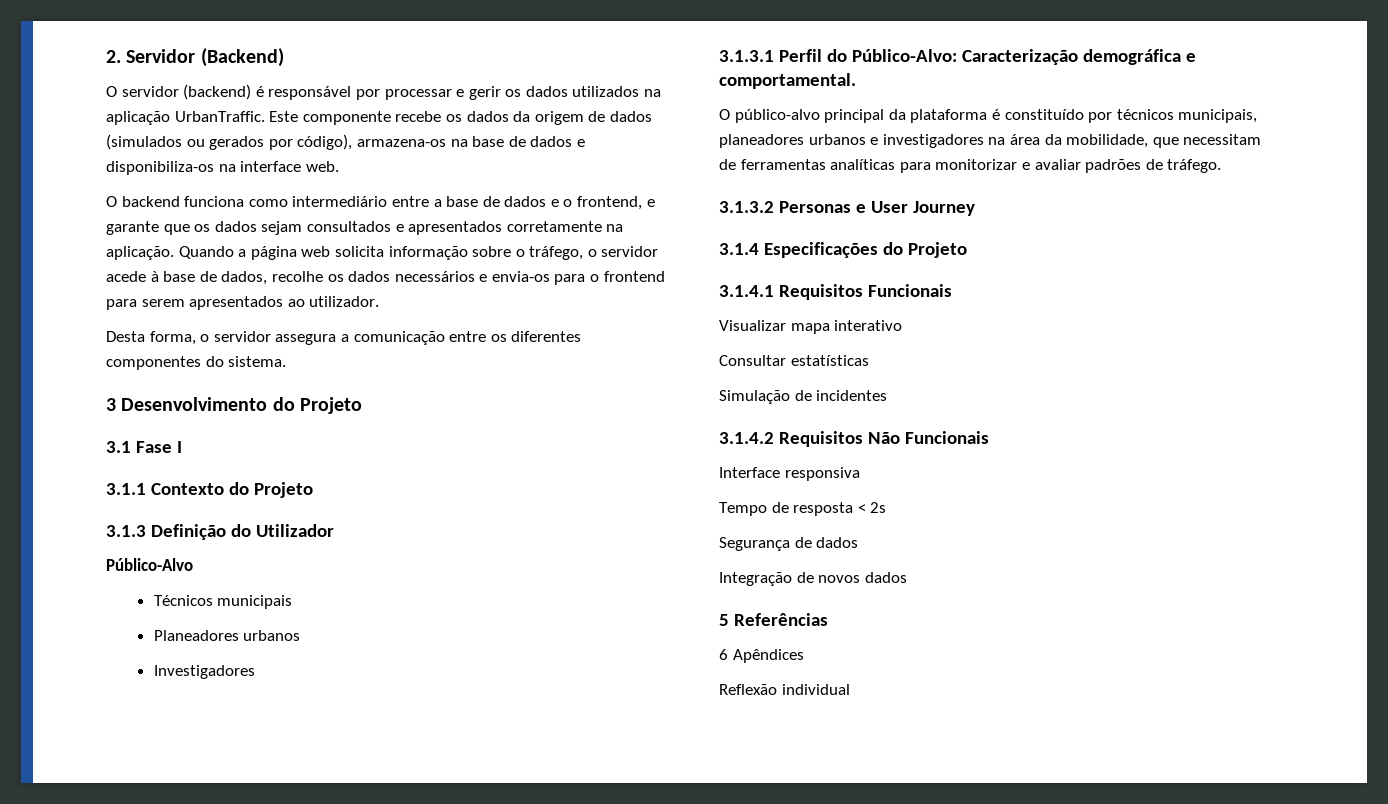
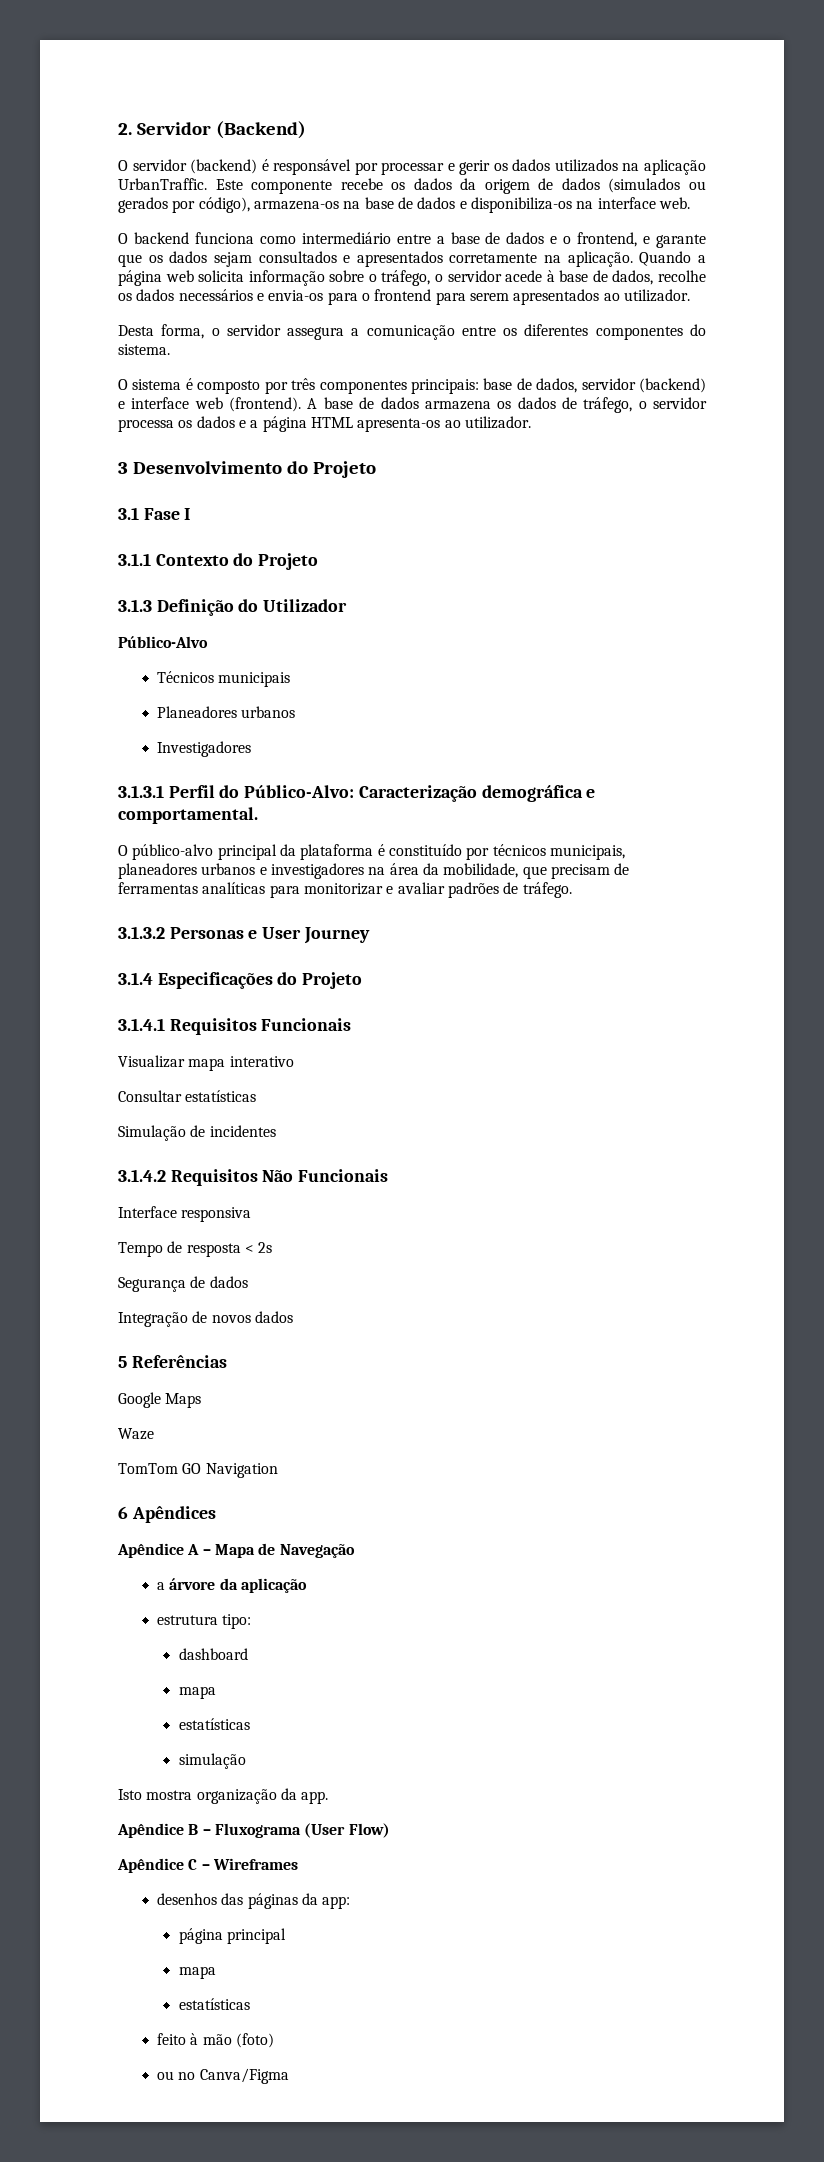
(287, 361) none -> [118,378,707,394] [118,397,707,413] [118,416,531,432] // O sistema é composto por três componentes principais: base de dados, servidor (backend) e interface web (frontend). A base de dados armazena os dados de tráfego, o servidor processa os dados e a página HTML apresenta-os ao utilizador.
[1183,134,1262,145] necessitam -> [550,864,610,879] precisam
[719,649,804,663] [719,684,850,695] 6 Apêndices // Reflexão individual -> [118,1392,202,1408] [118,1428,154,1440] [118,1463,278,1478] [118,1506,216,1523] [117,1543,355,1558] [157,1578,308,1593] [157,1614,252,1629] [178,1648,248,1660] [178,1686,216,1699] [178,1718,250,1730] [178,1753,246,1769] [118,1788,329,1804] [117,1823,390,1838] [117,1858,298,1873] [157,1893,351,1909] [178,1928,287,1944] [178,1966,216,1979] [178,1998,250,2010] [157,2033,275,2048] [157,2068,289,2084] Google Maps // Waze // TomTom GO Navigation // 6 Apêndices // Apêndice A – Mapa de Navegação // a árvore da aplicação // estrutura tipo: // dashboard // mapa // estatísticas // simulação // Isto mostra organização da app. // Apêndice B – Fluxograma (User Flow) // Apêndice C – Wireframes // desenhos das páginas da app: // página principal // mapa // estatísticas // feito à mão (foto) // ou no Canva/Figma

